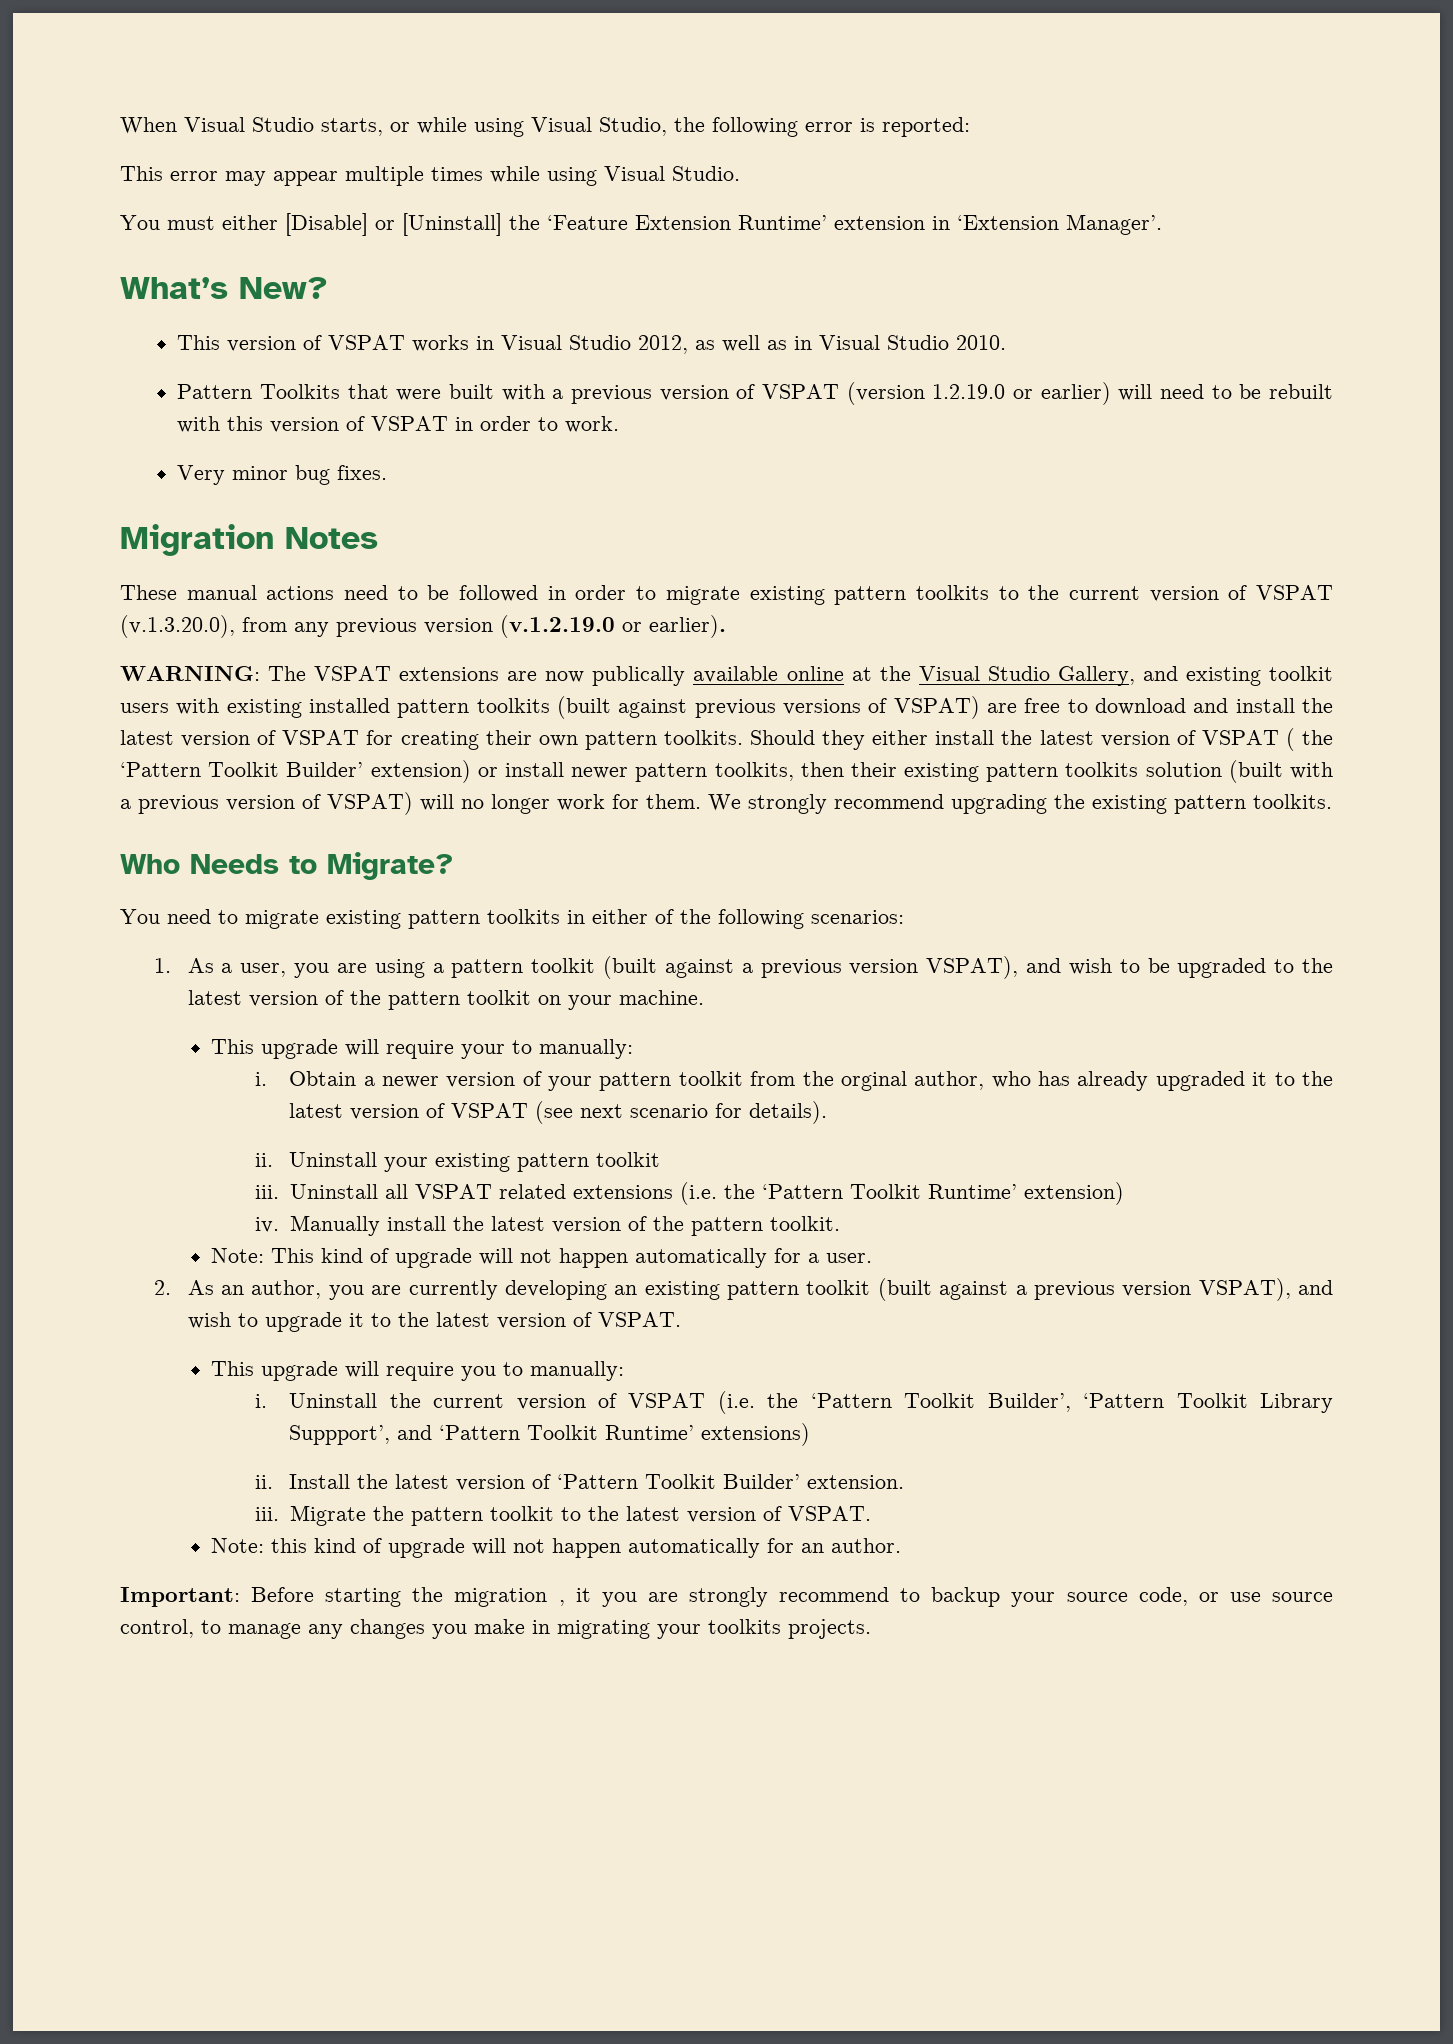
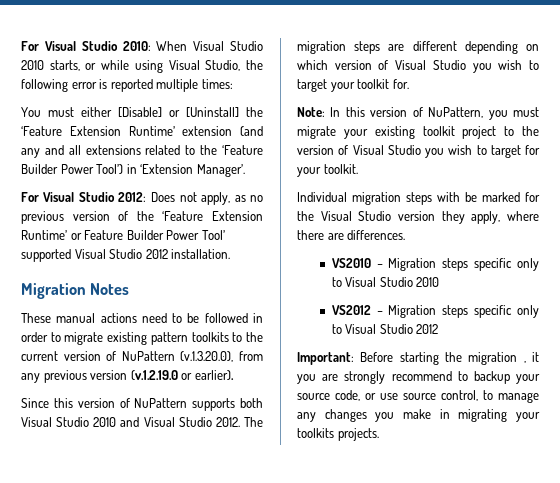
(120, 125) none -> [21,41,151,51] For Visual Studio 2010:
(314, 124) none -> [21,60,44,70] 2010
[882,117,970,137] [120,166,740,186] reported: // This error may appear multiple times while using Visual Studio. -> [110,79,233,92] reported multiple times:
[932,214,1162,235] [120,277,328,299] [177,335,1007,354] [177,382,1334,405] [177,416,620,433] [177,465,388,485] in ‘Extension Manager’. // What’s New? // This version of VSPAT works in Visual Studio 2012, as well as in Visual Studio 2010. // Pattern Toolkits that were built with a previous version of VSPAT (version 1.2.19.0 or earlier) will need to be rebuilt with this version of VSPAT in order to work. // Very minor bug fixes. -> [240,126,263,136] [21,145,263,158] [21,164,245,177] [21,192,263,205] [21,211,263,224] [21,230,225,240] [21,249,231,262] (and any and all extensions related to the ‘Feature Builder Power Tool’) in ‘Extension Manager’. // For Visual Studio 2012: Does not apply, as no previous version of the ‘Feature Extension Runtime’ or Feature Builder Power Tool’ supported Visual Studio 2012 installation.
[1256,585,1334,600] VSPAT -> [121,351,175,361] NuPattern
[120,666,1333,686] [120,696,1333,719] [120,728,1333,751] [120,760,1333,783] [120,792,1332,815] [120,852,453,880] [120,909,904,929] [153,956,1334,979] [187,990,704,1010] [211,1039,634,1059] [255,1071,1334,1091] [289,1101,828,1124] [255,1152,661,1172] [255,1182,1125,1205] [255,1215,841,1236] [211,1248,873,1268] [153,1278,1333,1301] [187,1312,681,1332] [211,1361,625,1381] [255,1391,1333,1414] [289,1423,811,1446] [255,1474,905,1491] [255,1505,872,1526] [211,1538,902,1558] WARNING: The VSPAT extensions are now publically available online at the Visual Studio Gallery, and existing toolkit users with existing installed pattern toolkits (built against previous versions of VSPAT) are free to download and install the latest version of VSPAT for creating their own pattern toolkits. Should they either install the latest version of VSPAT ( the ‘Pattern Toolkit Builder’ extension) or install newer pattern toolkits, then their existing pattern toolkits solution (built with a previous version of VSPAT) will no longer work for them. We strongly recommend upgrading the existing pattern toolkits. // Who Needs to Migrate? // You need to migrate existing pattern toolkits in either of the following scenarios: // 1. As a user, you are using a pattern toolkit (built against a previous version VSPAT), and wish to be upgraded to the latest version of the pattern toolkit on your machine. // This upgrade will require your to manually: // i. Obtain a newer version of your pattern toolkit from the orginal author, who has already upgraded it to the latest version of VSPAT (see next scenario for details). // ii. Uninstall your existing pattern toolkit // iii. Uninstall all VSPAT related extensions (i.e. the ‘Pattern Toolkit Runtime’ extension) // iv. Manually install the latest version of the pattern toolkit. // Note: This kind of upgrade will not happen automatically for a user. // 2. As an author, you are currently developing an existing pattern toolkit (built against a previous version VSPAT), and wish to upgrade it to the latest version of VSPAT. // This upgrade will require you to manually: // i. Uninstall the current version of VSPAT (i.e. the ‘Pattern Toolkit Builder’, ‘Pattern Toolkit Library Suppport’, and ‘Pattern Toolkit Runtime’ extensions) // ii. Install the latest version of ‘Pattern Toolkit Builder’ extension. // iii. Migrate the pattern toolkit to the latest version of VSPAT. // Note: this kind of upgrade will not happen automatically for an author. -> [21,398,263,411] [21,417,263,427] [297,41,539,54] [297,60,539,73] [297,79,409,92] [297,107,539,120] [297,126,539,139] [297,145,540,158] [297,164,358,177] [297,192,540,205] [297,211,539,224] [297,230,406,240] [331,258,539,271] [331,277,440,287] [331,305,539,318] [331,324,439,334] Since this version of NuPattern supports both Visual Studio 2010 and Visual Studio 2012. The migration steps are different depending on which version of Visual Studio you wish to target your toolkit for. // Note: In this version of NuPattern, you must migrate your existing toolkit project to the version of Visual Studio you wish to target for your toolkit. // Individual migration steps with be marked for the Visual Studio version they apply, where there are differences. // VS2010 – Migration steps specific only to Visual Studio 2010 // VS2012 – Migration steps specific only to Visual Studio 2012

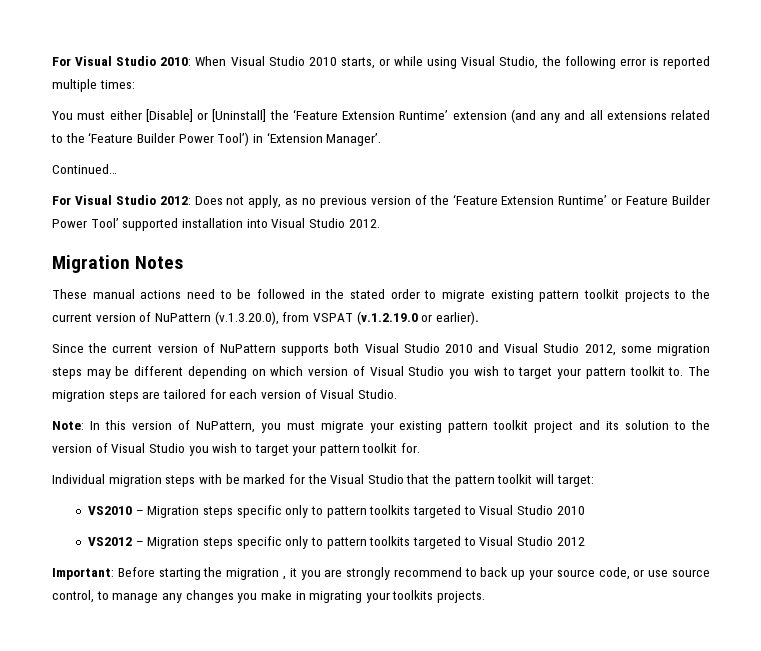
(245, 170) none -> [52,164,117,174] // Continued…
[74,249,231,259] Visual Studio 2012 installation. -> [181,218,380,228] installation into Visual Studio 2012.
(263, 318) none -> [325,289,385,299] the stated
[191,332,229,342] toolkits -> [584,289,670,302] toolkit projects
[21,370,128,383] any previous version -> [312,313,353,322] VSPAT
[53,398,73,408] this -> [88,343,153,353] the current
[215,417,263,427] [297,41,405,54] 2012. The migration steps are -> [584,344,710,356] [52,366,130,379] 2012, some migration steps may be
[357,79,409,89] toolkit for. -> [585,366,710,379] [52,389,397,402] pattern toolkit to. The migration steps are tailored for each version of Visual Studio.
(415, 132) none -> [448,421,489,433] pattern
(497, 132) none -> [579,420,670,430] and its solution
[525,145,540,155] [297,164,358,177] for your toolkit. -> [292,443,421,456] your pattern toolkit for.
[398,211,539,224] [297,230,406,240] version they apply, where there are differences. -> [406,474,594,487] that the pattern toolkit will target:
(342, 282) none -> [326,505,476,518] pattern toolkits targeted to
(342, 329) none -> [326,536,476,549] pattern toolkits targeted to
[473,371,510,384] backup -> [480,567,526,580] back up

